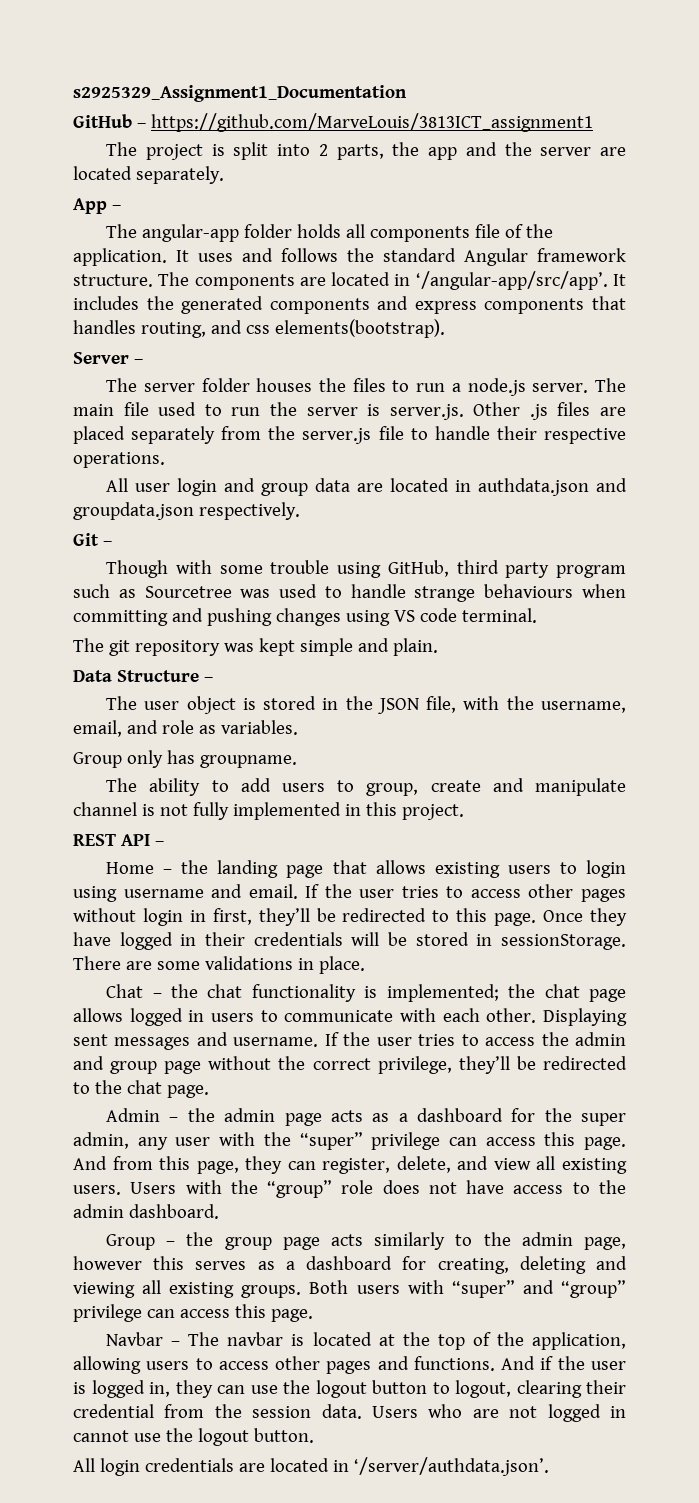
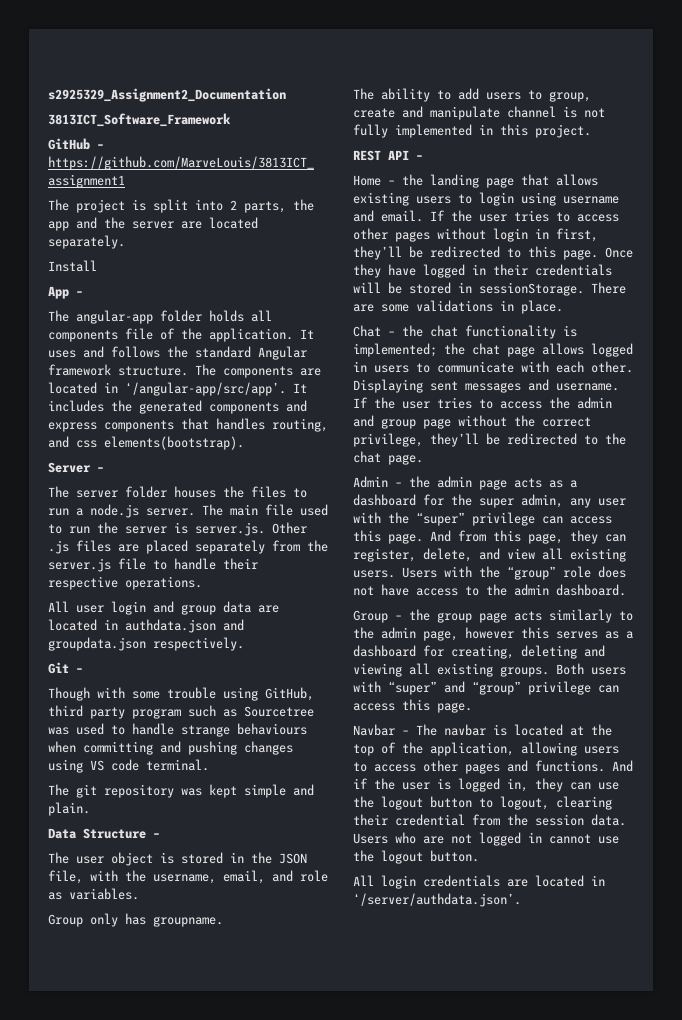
[73,85,407,102] s2925329_Assignment1_Documentation -> [48,88,286,102] [48,113,231,127] s2925329_Assignment2_Documentation // 3813ICT_Software_Framework
(224, 175) none -> [48,260,97,272] // Install

